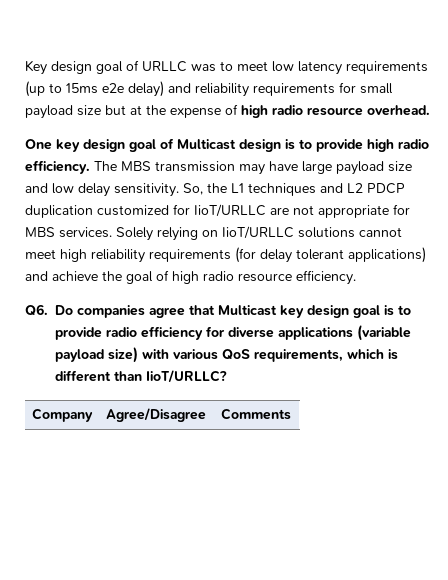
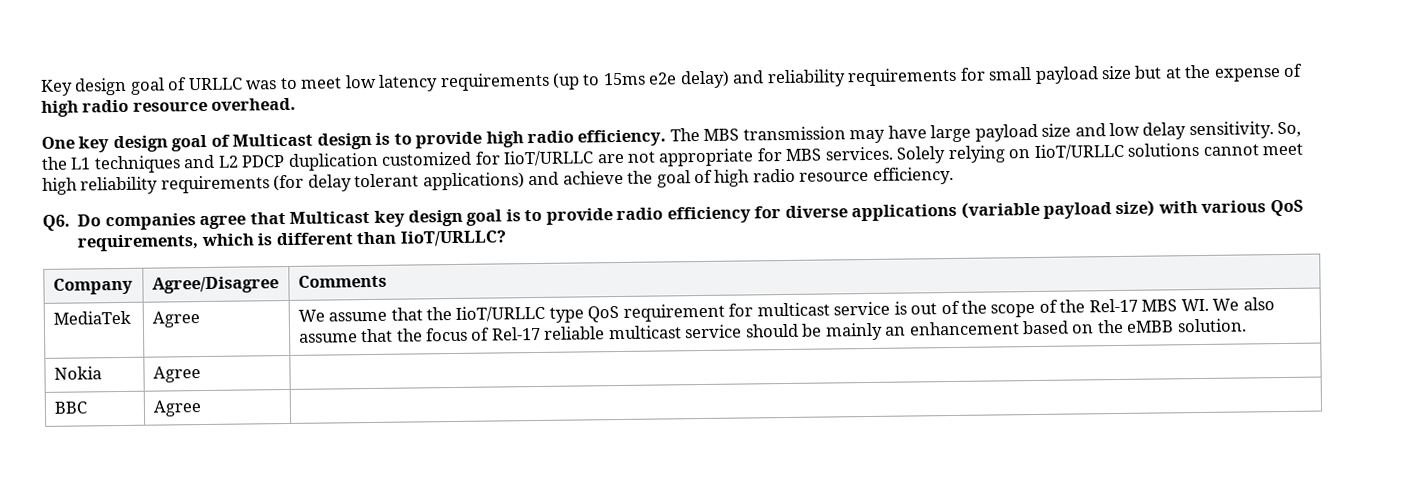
(291, 414) none -> [52,310,131,325] [151,311,200,328] [297,297,1275,323] [298,318,1247,343] [53,366,102,380] [152,366,201,383] [53,401,87,414] [152,400,202,417] // MediaTek | Agree | We assume that the IioT/URLLC type QoS requirement for multicast service is out of the scope of the Rel-17 MBS WI. We also assume that the focus of Rel-17 reliable multicast service should be mainly an enhancement based on the eMBB solution. // Nokia | Agree | // BBC | Agree |

